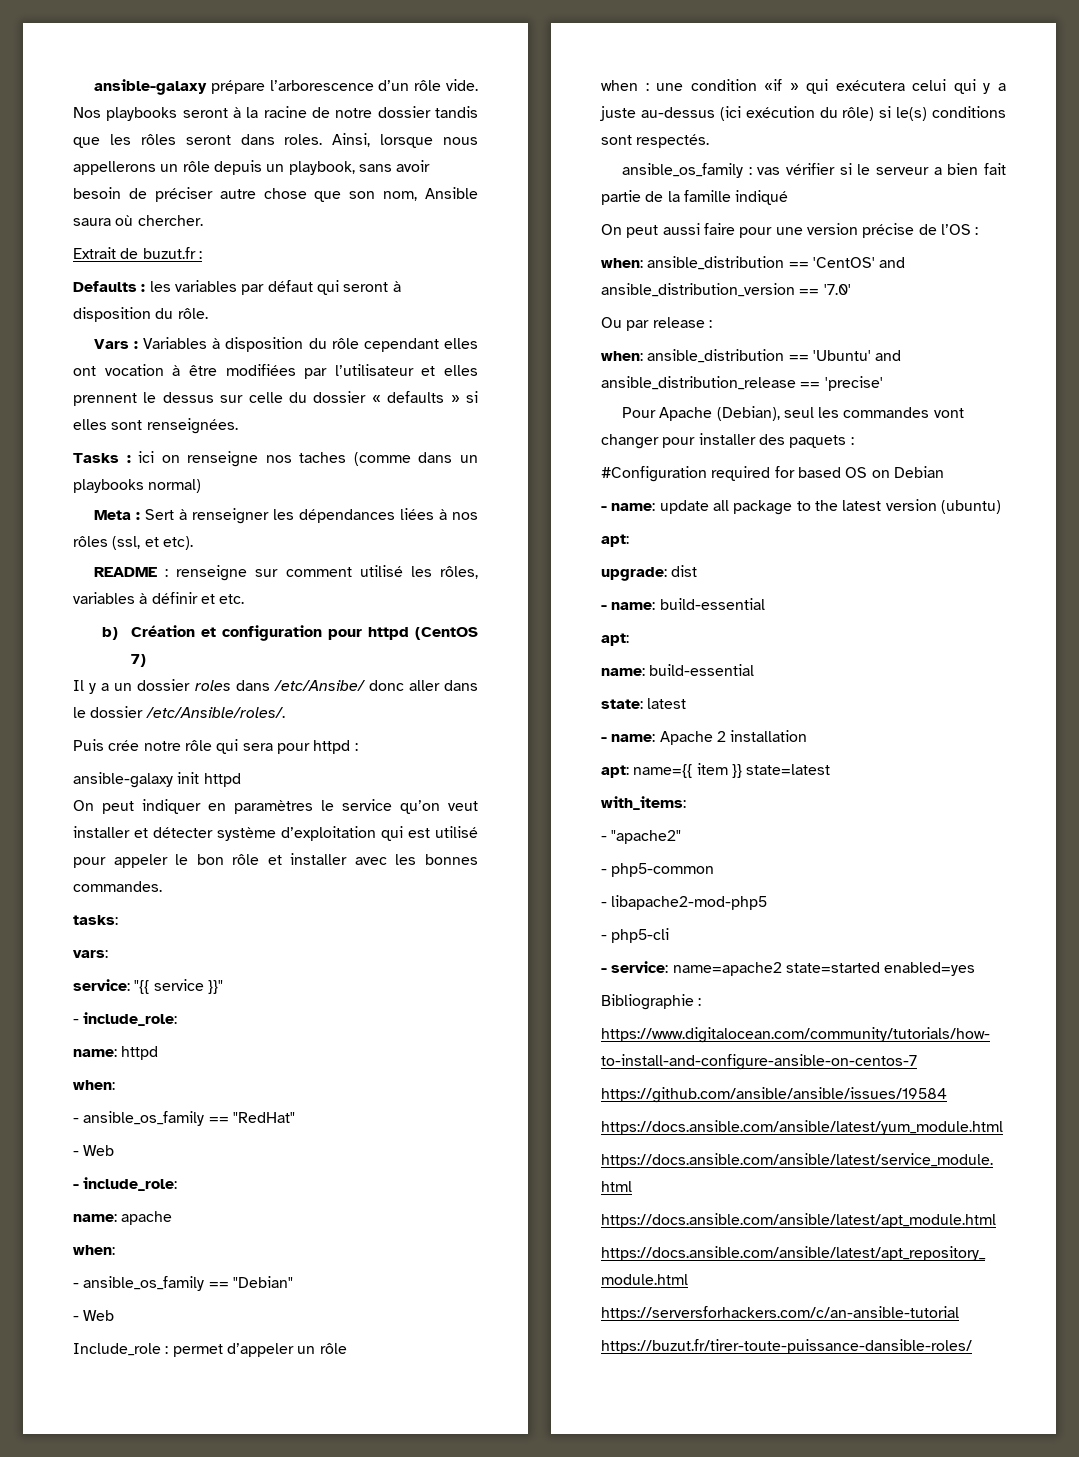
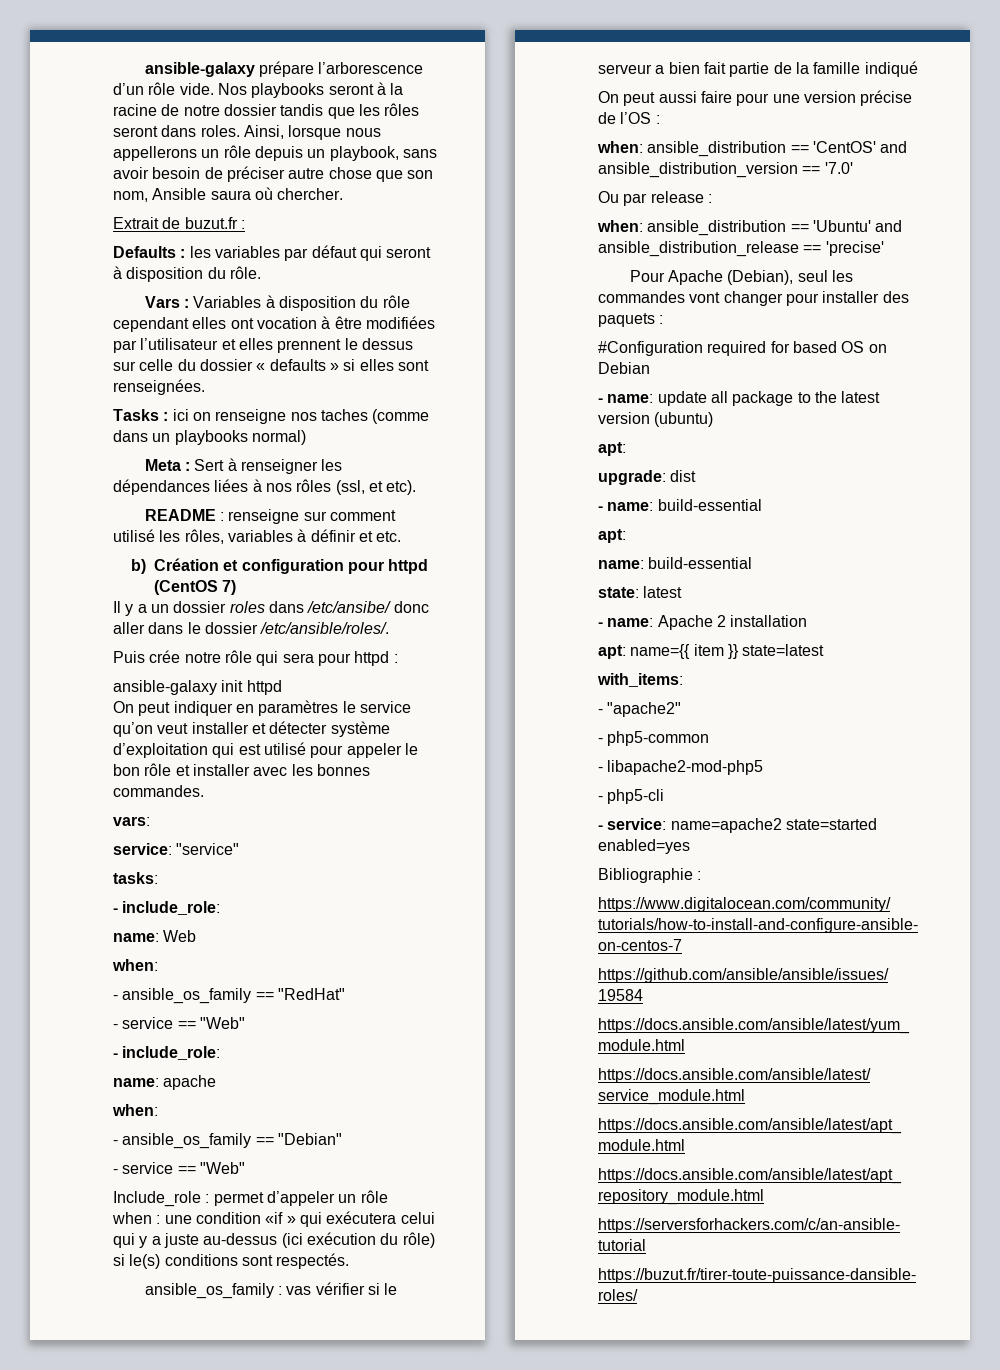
[273,680,366,691] /etc/Ansibe/ -> [307,601,392,613] /etc/ansibe/
[145,707,285,718] /etc/Ansible/roles/. -> [260,622,390,634] /etc/ansible/roles/.
[73,915,118,925] // tasks: -> (204, 791) none
[134,979,223,994] [73,1012,178,1026] [73,1046,159,1060] "{{ service }}" // - include_role: // name: httpd -> [176,843,240,855] [113,872,158,884] [113,901,221,915] [113,930,197,942] "service" // tasks: // - include_role: // name: Web
[83,1145,115,1156] Web -> [122,1017,245,1029] service == "Web"
[83,1310,115,1321] Web -> [122,1162,245,1174] service == "Web"

